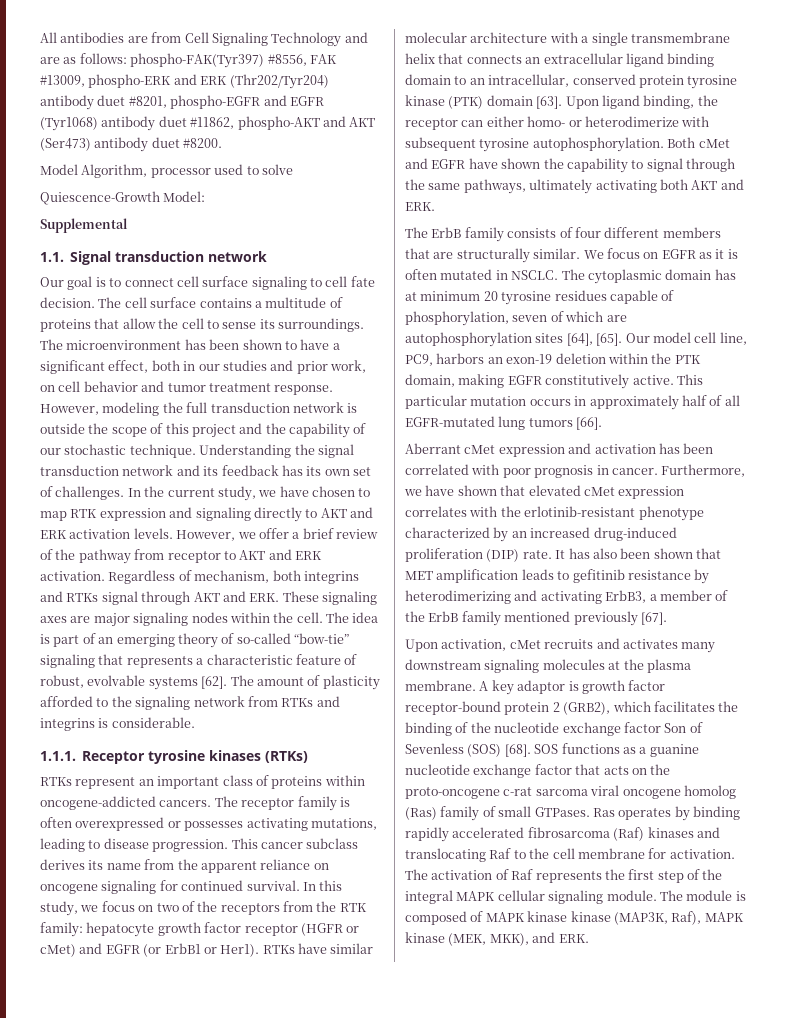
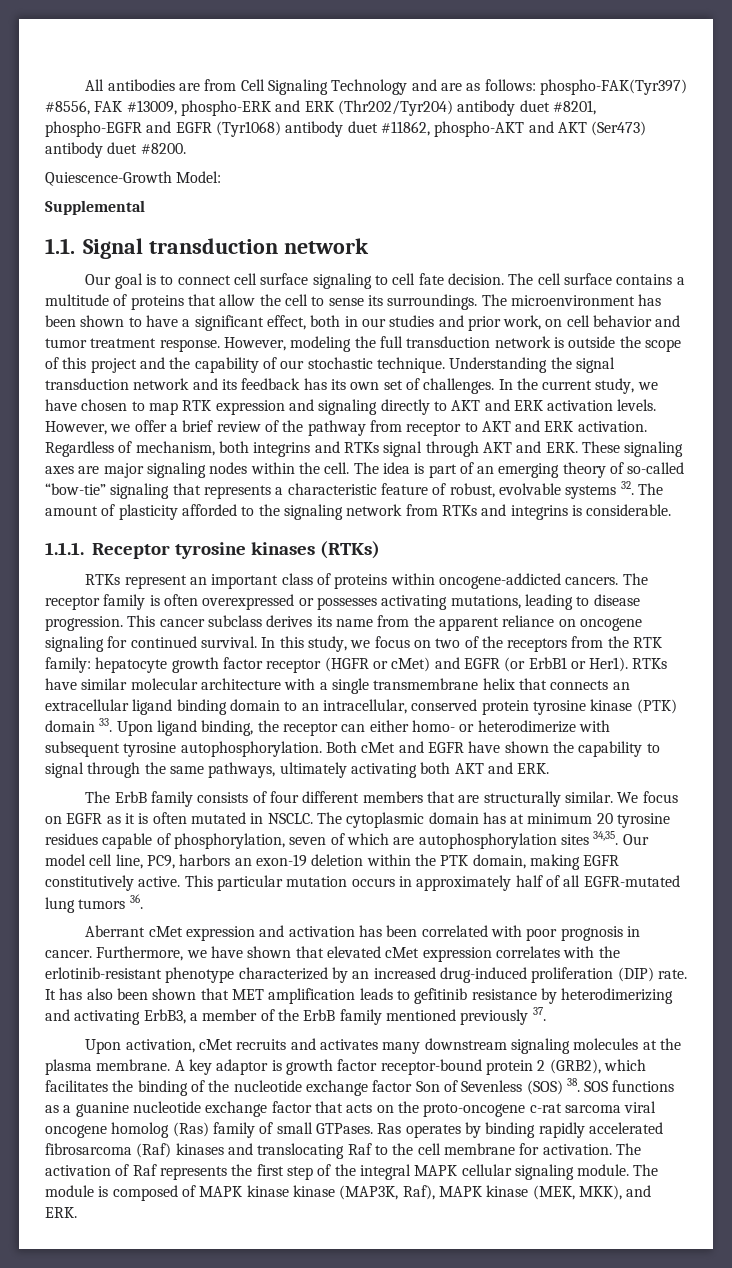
[40,164,293,178] // Model Algorithm, processor used to solve -> (186, 148) none
[201,676,228,689] [62]. -> [620,481,634,495] 32.
[536,96,563,109] [63]. -> [99,718,113,732] 33.
[566,333,623,346] [64], [65]. -> [593,831,619,845] 34,35.
[576,417,603,430] [66]. -> [129,894,143,909] 36.
[640,612,667,625] [67]. -> [532,1007,546,1021] 37.
[504,744,531,757] [68]. -> [566,1078,580,1092] 38.

